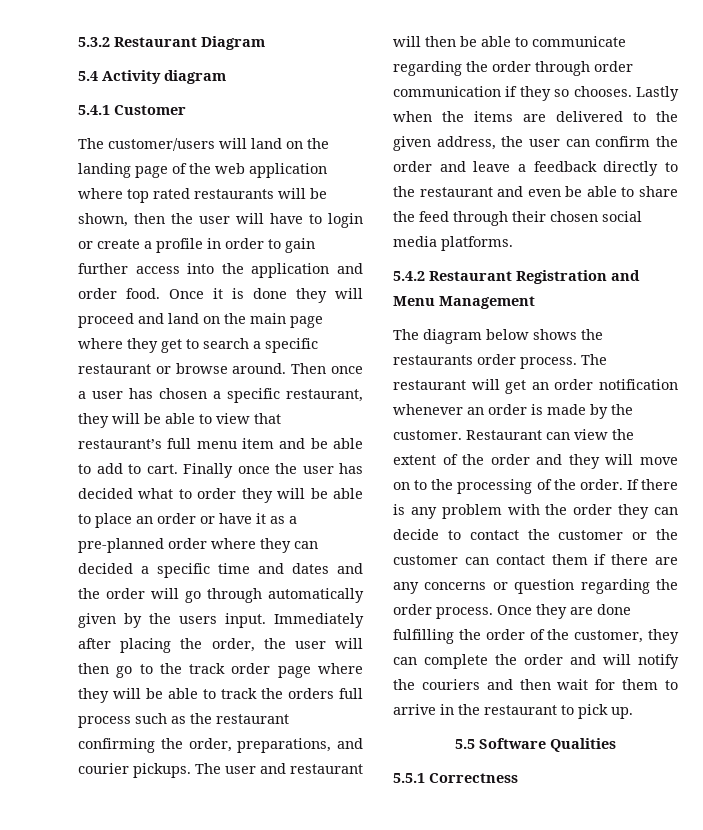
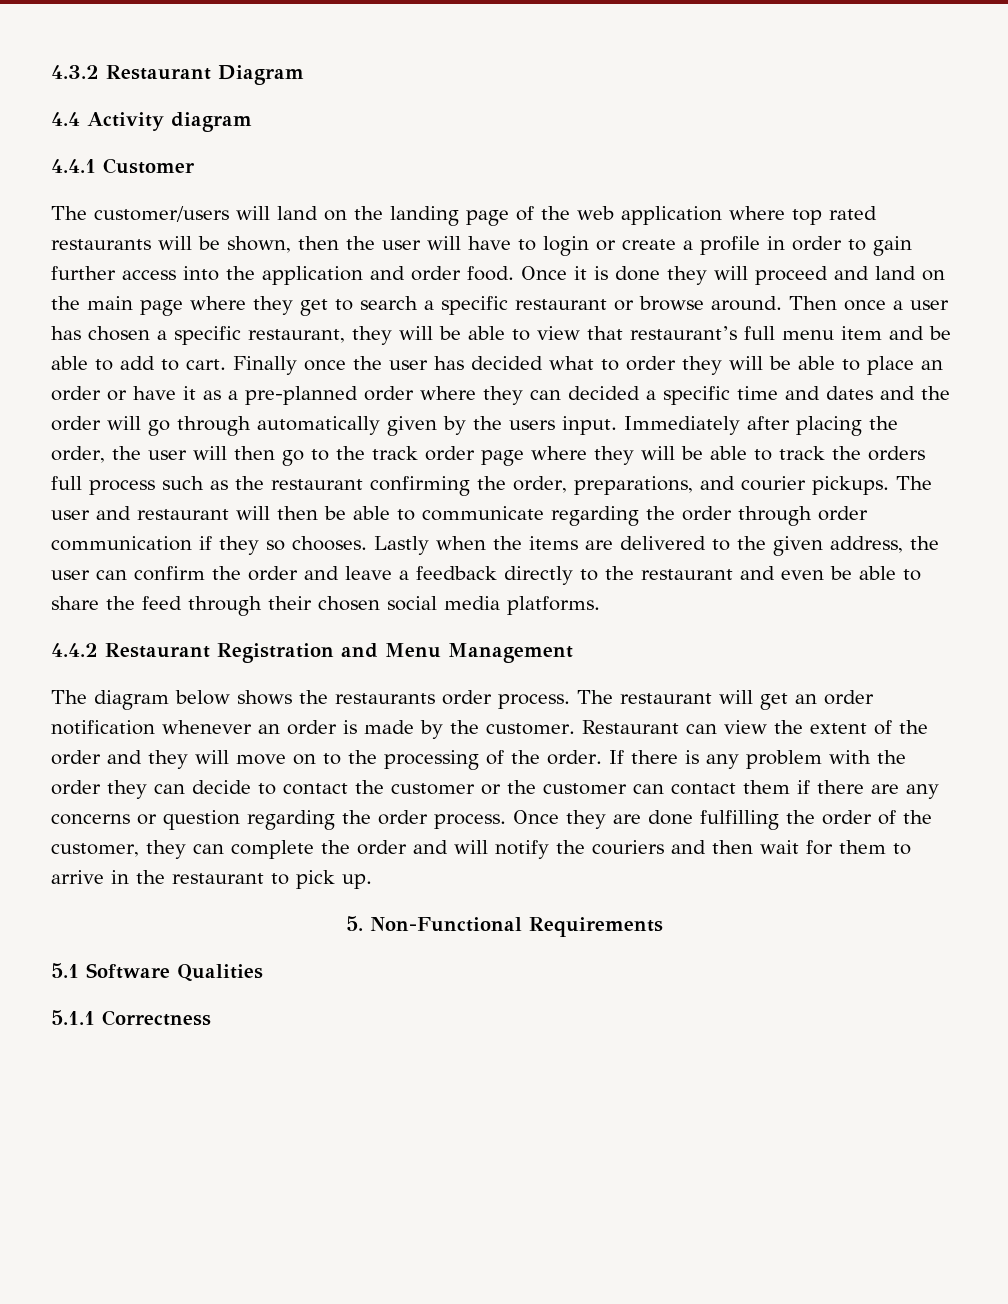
[78,37,110,47] 5.3.2 -> [51,65,99,79] 4.3.2
[78,71,98,81] 5.4 -> [51,112,80,126] 4.4
[78,105,110,115] 5.4.1 -> [51,159,96,173] 4.4.1
[393,271,425,281] 5.4.2 -> [51,643,98,657] 4.4.2
[455,739,475,749] 5.5 -> [345,916,663,937] [51,963,79,978] 5. Non-Functional Requirements // 5.1
[393,773,425,783] 5.5.1 -> [51,1010,95,1025] 5.1.1

